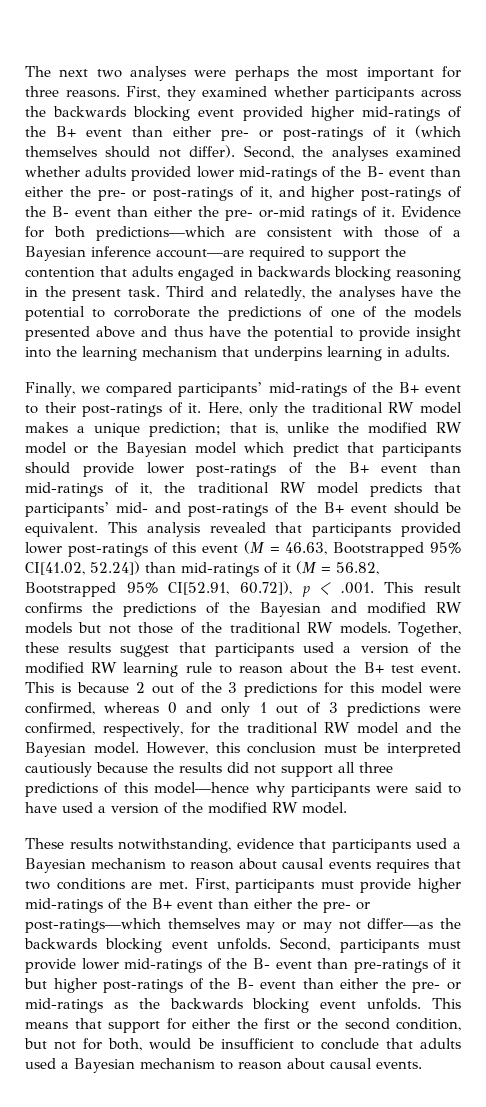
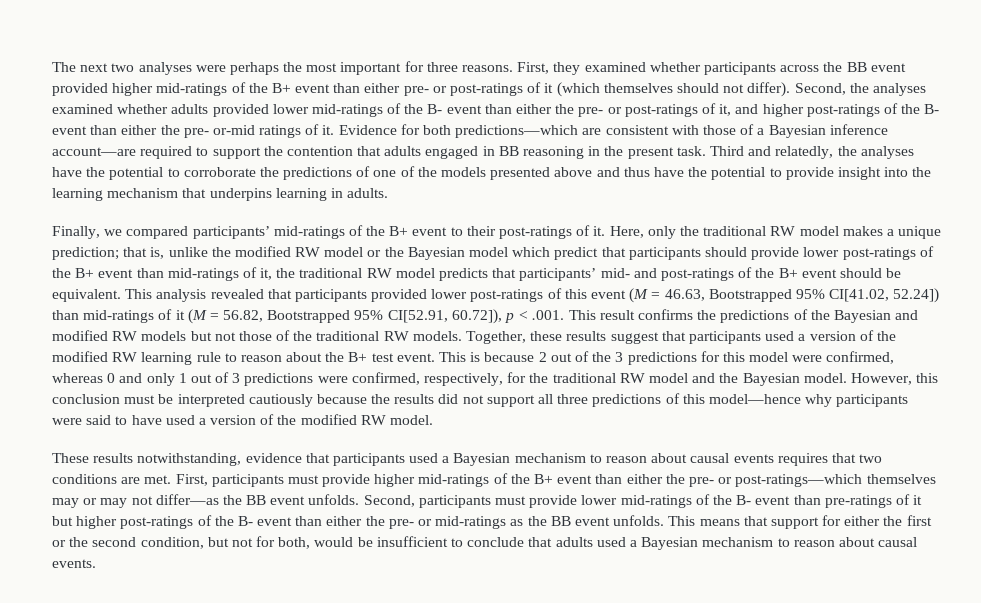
[53,106,191,121] backwards blocking -> [846,62,867,72] BB
[256,266,391,281] backwards blocking -> [498,146,519,156] BB
[24,938,163,953] backwards blocking -> [246,495,267,505] BB
[169,998,310,1013] backwards blocking -> [550,516,571,526] BB

